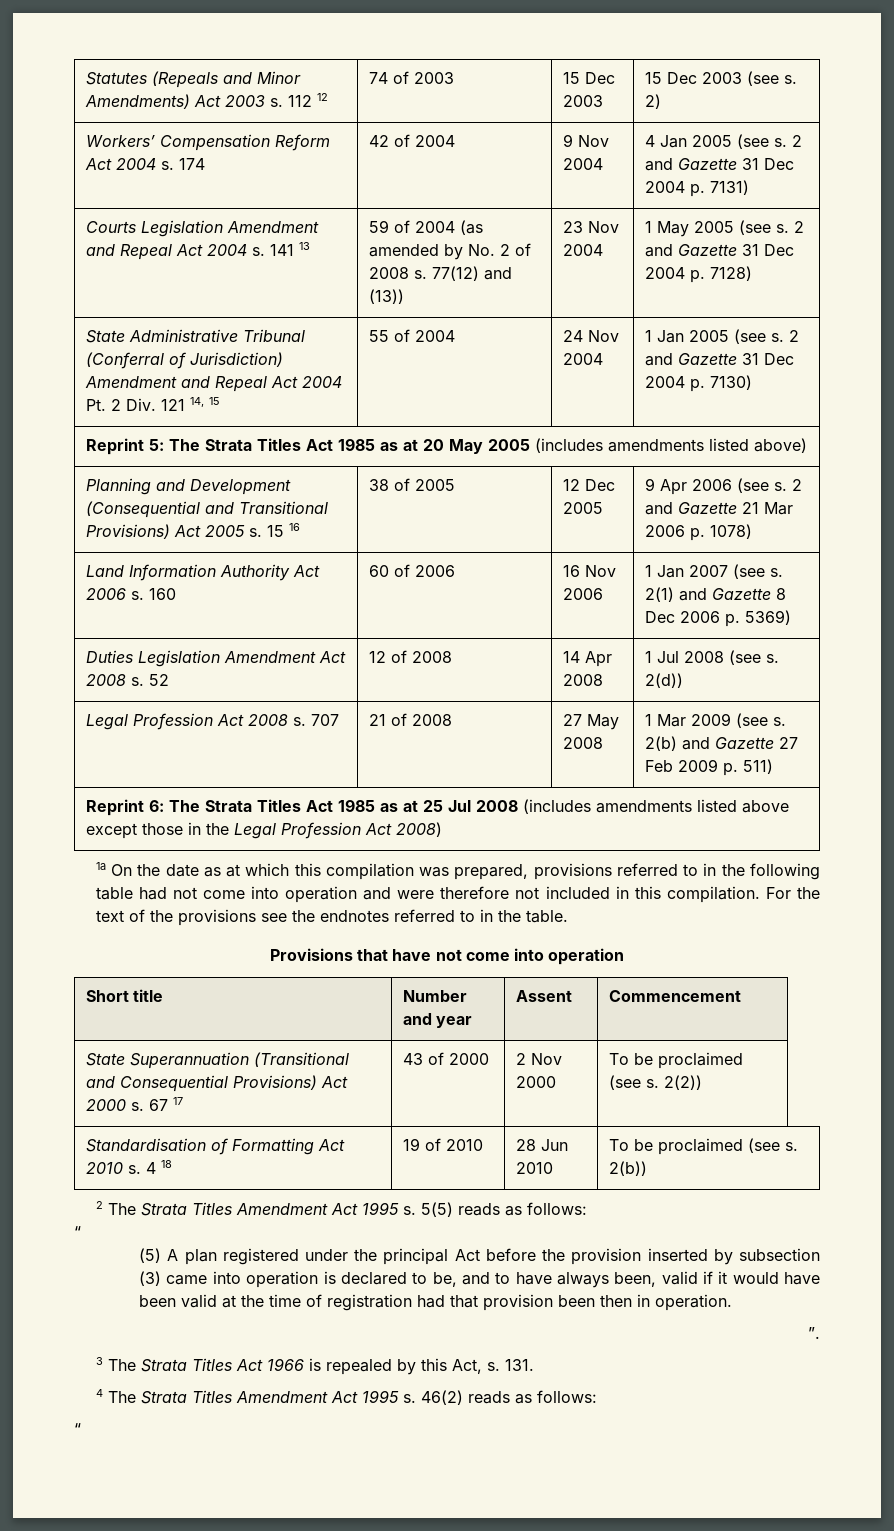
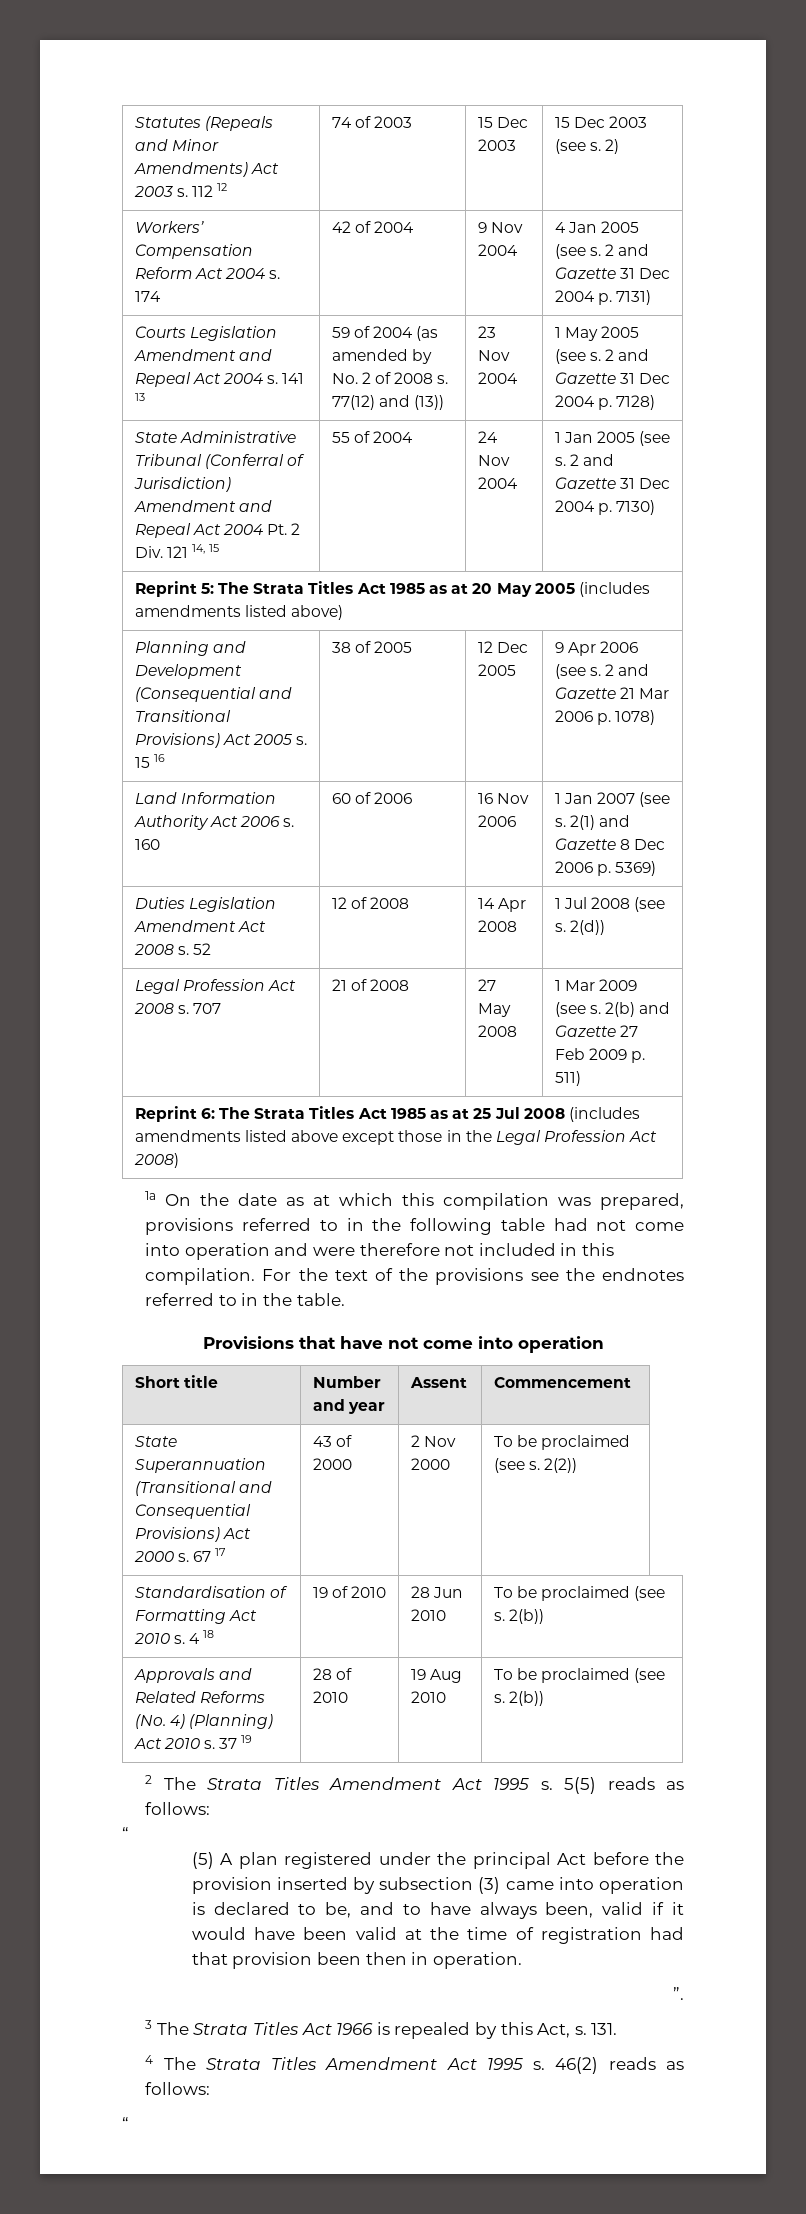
(647, 1168) none -> [133,1668,252,1683] [134,1691,265,1703] [134,1714,274,1729] [133,1735,253,1749] [312,1668,352,1680] [312,1691,348,1703] [410,1669,462,1683] [410,1691,446,1703] [493,1668,666,1683] [493,1691,544,1706] // Approvals and Related Reforms (No. 4) (Planning) Act 2010 s. 37 19 | 28 of 2010 | 19 Aug 2010 | To be proclaimed (see s. 2(b))

